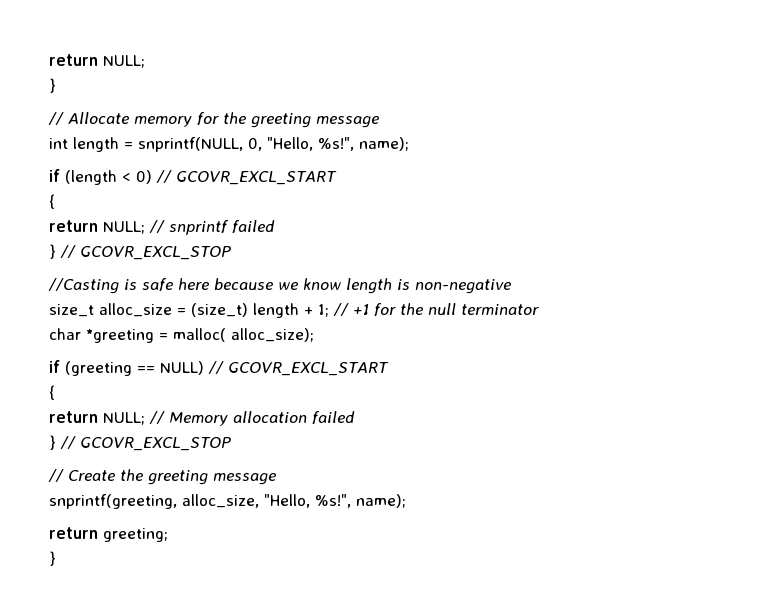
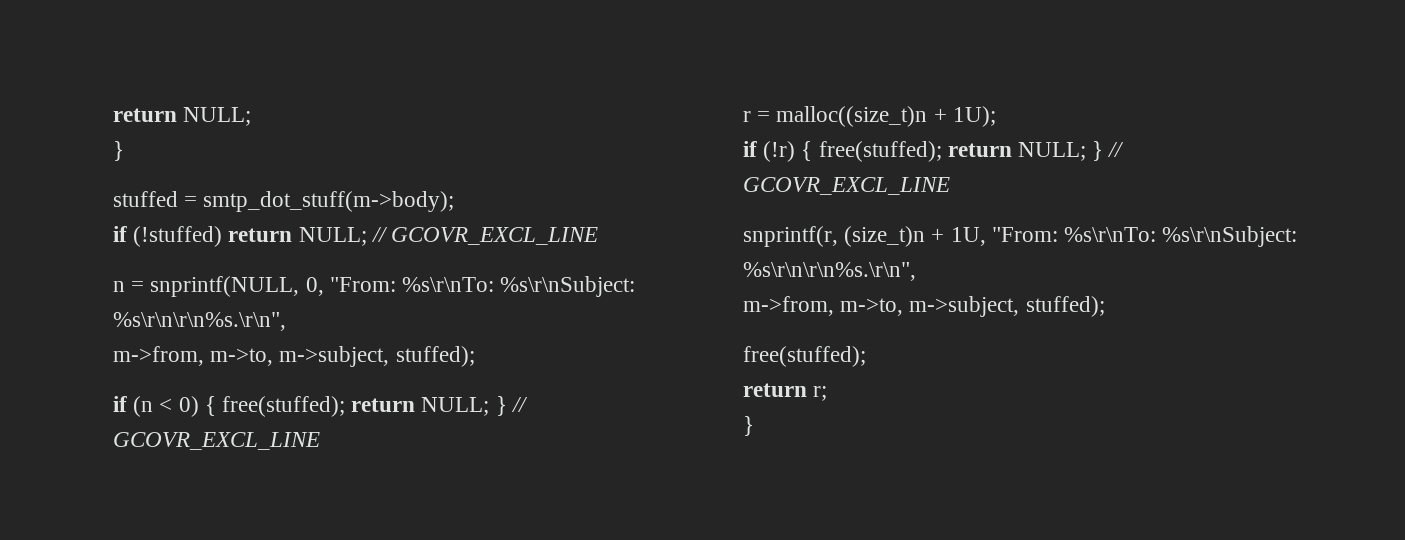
[48,112,379,128] [49,137,409,152] [49,169,117,185] // Allocate memory for the greeting message // int length = snprintf(NULL, 0, "Hello, %s!", name); // if (length -> [113,191,455,212] [113,226,599,247] [113,276,636,297] [113,312,286,331] [113,346,475,367] [113,396,154,417] stuffed = smtp_dot_stuff(m->body); // if (!stuffed) return NULL; // GCOVR_EXCL_LINE // n = snprintf(NULL, 0, "From: %s\r\nTo: %s\r\nSubject: %s\r\n\r\n%s.\r\n", // m->from, m->to, m->subject, stuffed); // if (n
[156,170,337,185] [49,194,55,209] [49,220,275,235] [49,244,231,260] [48,278,511,294] [49,303,539,318] [49,328,314,343] [49,360,389,376] [49,385,55,400] [49,411,355,426] [49,435,231,451] [48,469,276,485] [49,494,406,509] [49,527,168,542] // GCOVR_EXCL_START // { // return NULL; // snprintf failed // } // GCOVR_EXCL_STOP // //Casting is safe here because we know length is non-negative // size_t alloc_size = (size_t) length + 1; // +1 for the null terminator // char *greeting = malloc( alloc_size); // if (greeting == NULL) // GCOVR_EXCL_START // { // return NULL; // Memory allocation failed // } // GCOVR_EXCL_STOP // // Create the greeting message // snprintf(greeting, alloc_size, "Hello, %s!", name); // return greeting; -> [204,396,528,417] [113,432,320,450] [743,106,996,127] [743,141,1125,162] [743,177,950,195] [743,226,1298,247] [743,262,916,281] [743,296,1105,317] [743,346,866,367] [743,383,828,401] { free(stuffed); return NULL; } // GCOVR_EXCL_LINE // r = malloc((size_t)n + 1U); // if (!r) { free(stuffed); return NULL; } // GCOVR_EXCL_LINE // snprintf(r, (size_t)n + 1U, "From: %s\r\nTo: %s\r\nSubject: %s\r\n\r\n%s.\r\n", // m->from, m->to, m->subject, stuffed); // free(stuffed); // return r;

